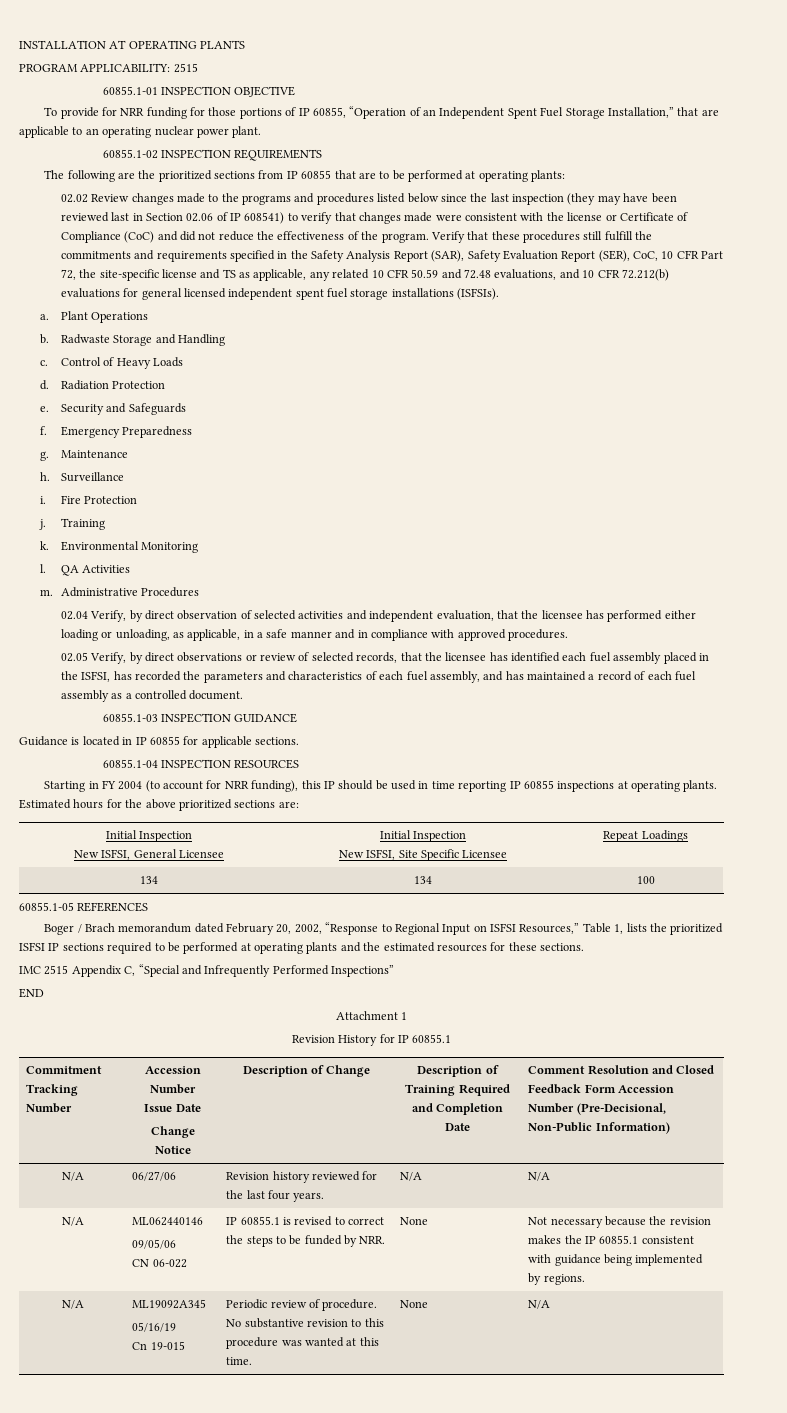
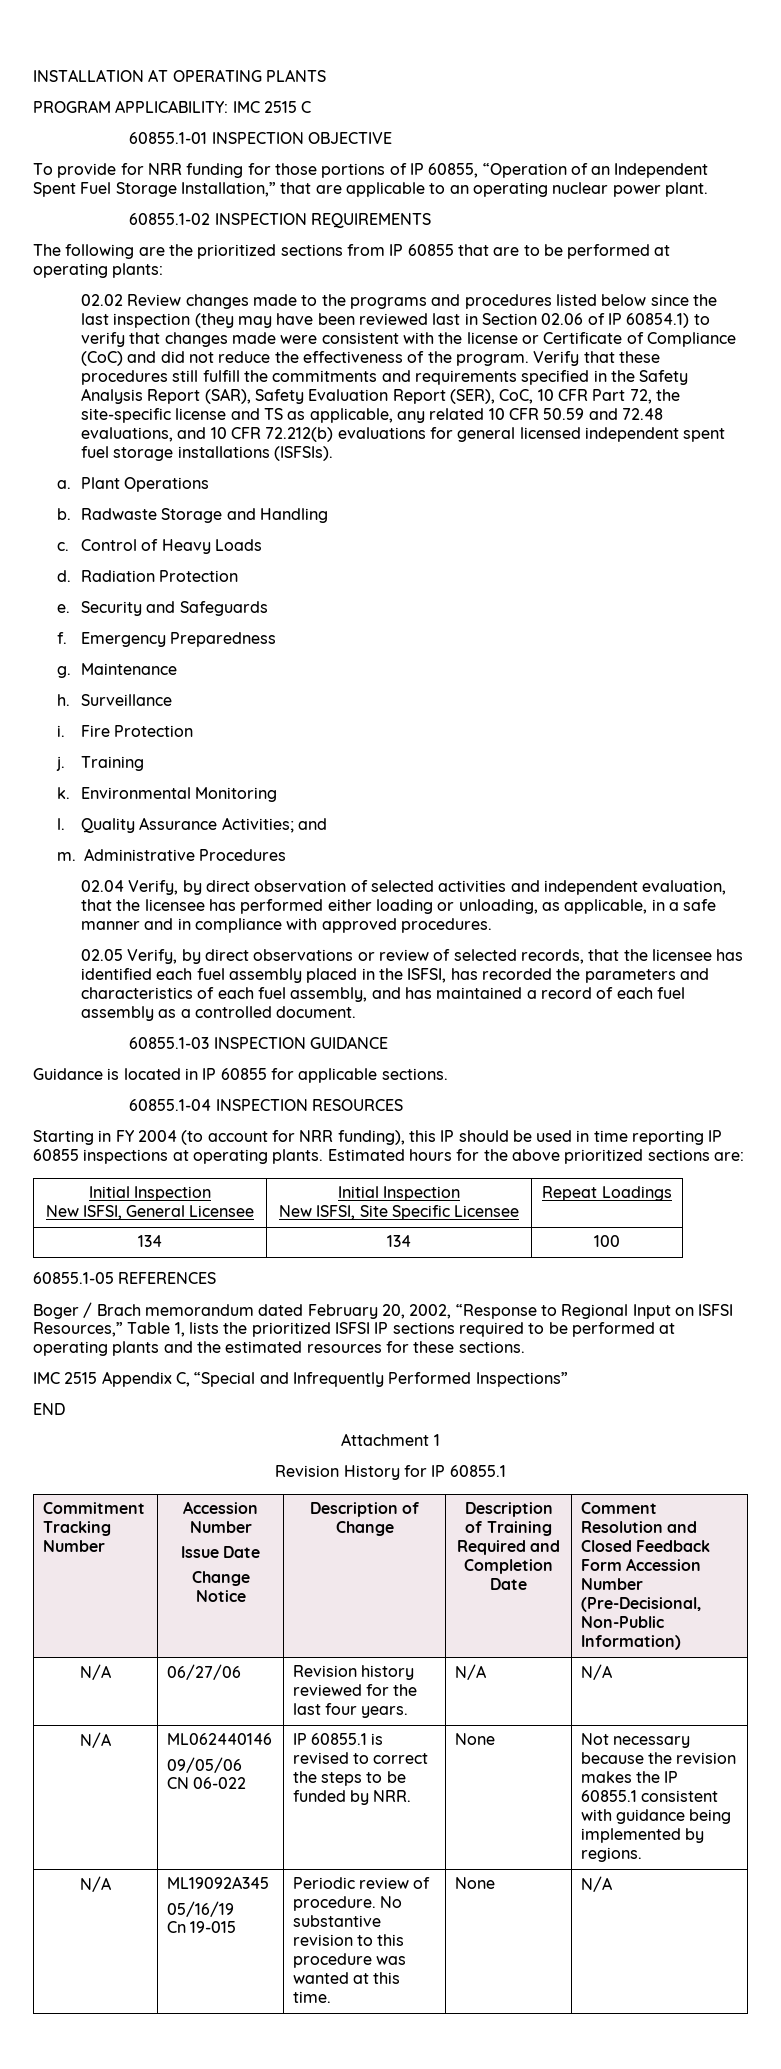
[173,63,198,73] 2515 -> [232,101,312,113] IMC 2515 C
[244,212,285,224] 608541) -> [626,313,690,328] 60854.1)
[60,565,131,576] QA Activities -> [81,817,328,833] Quality Assurance Activities; and

